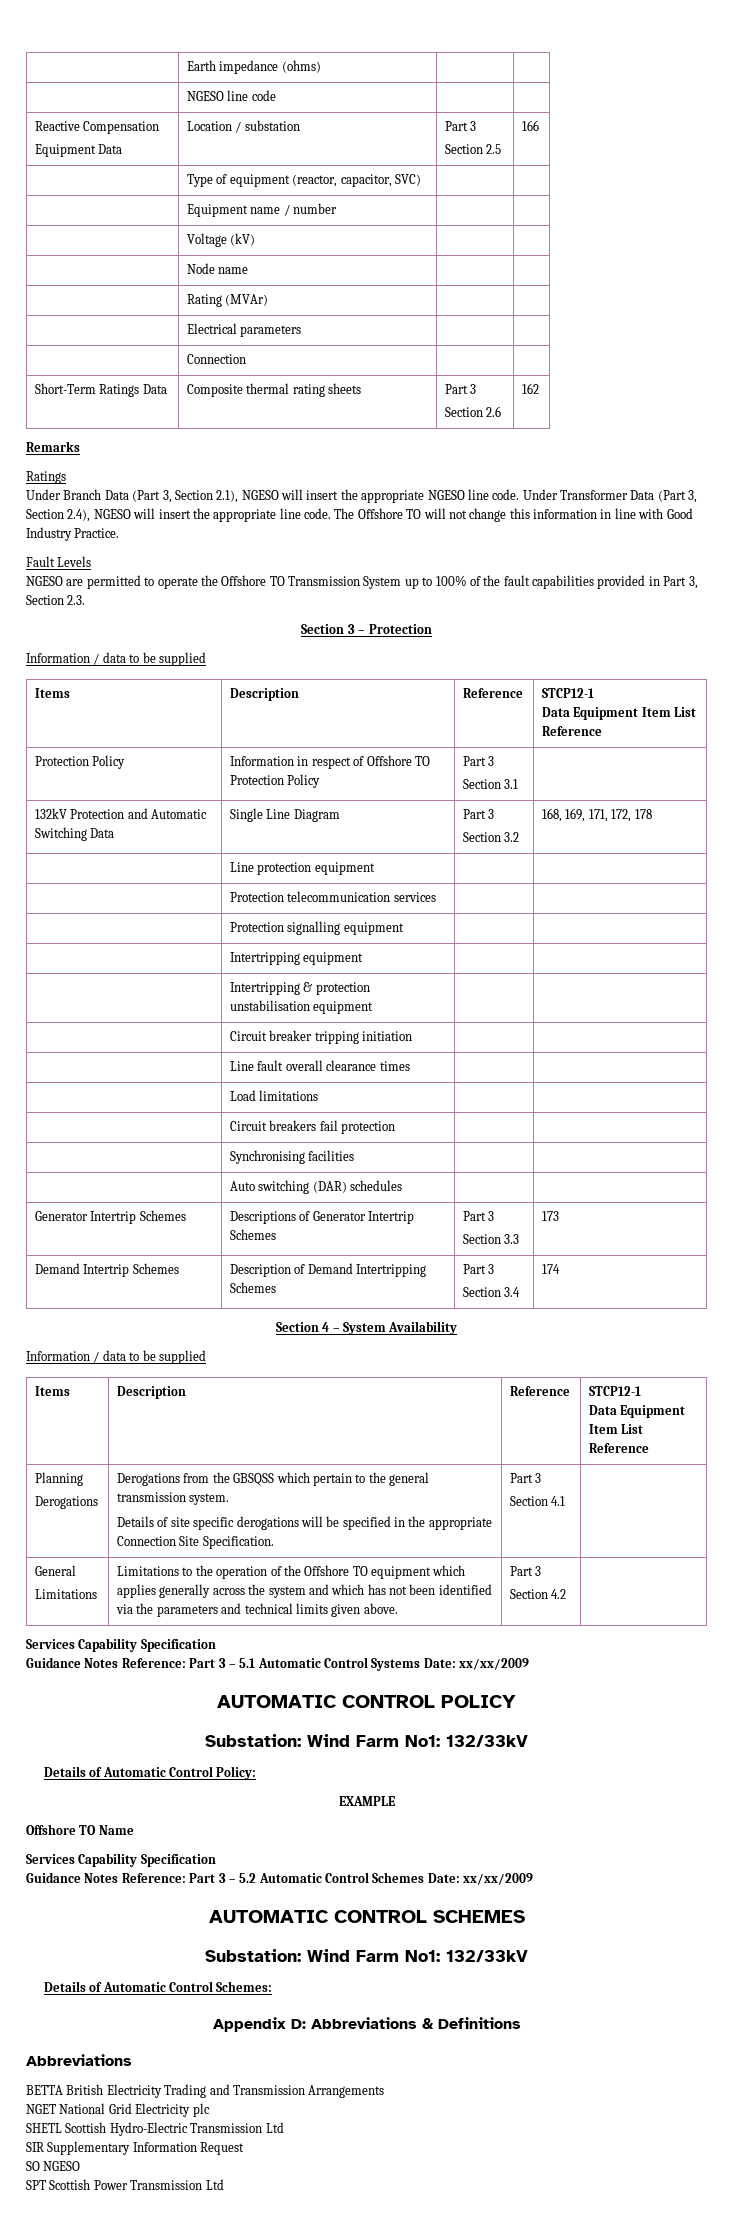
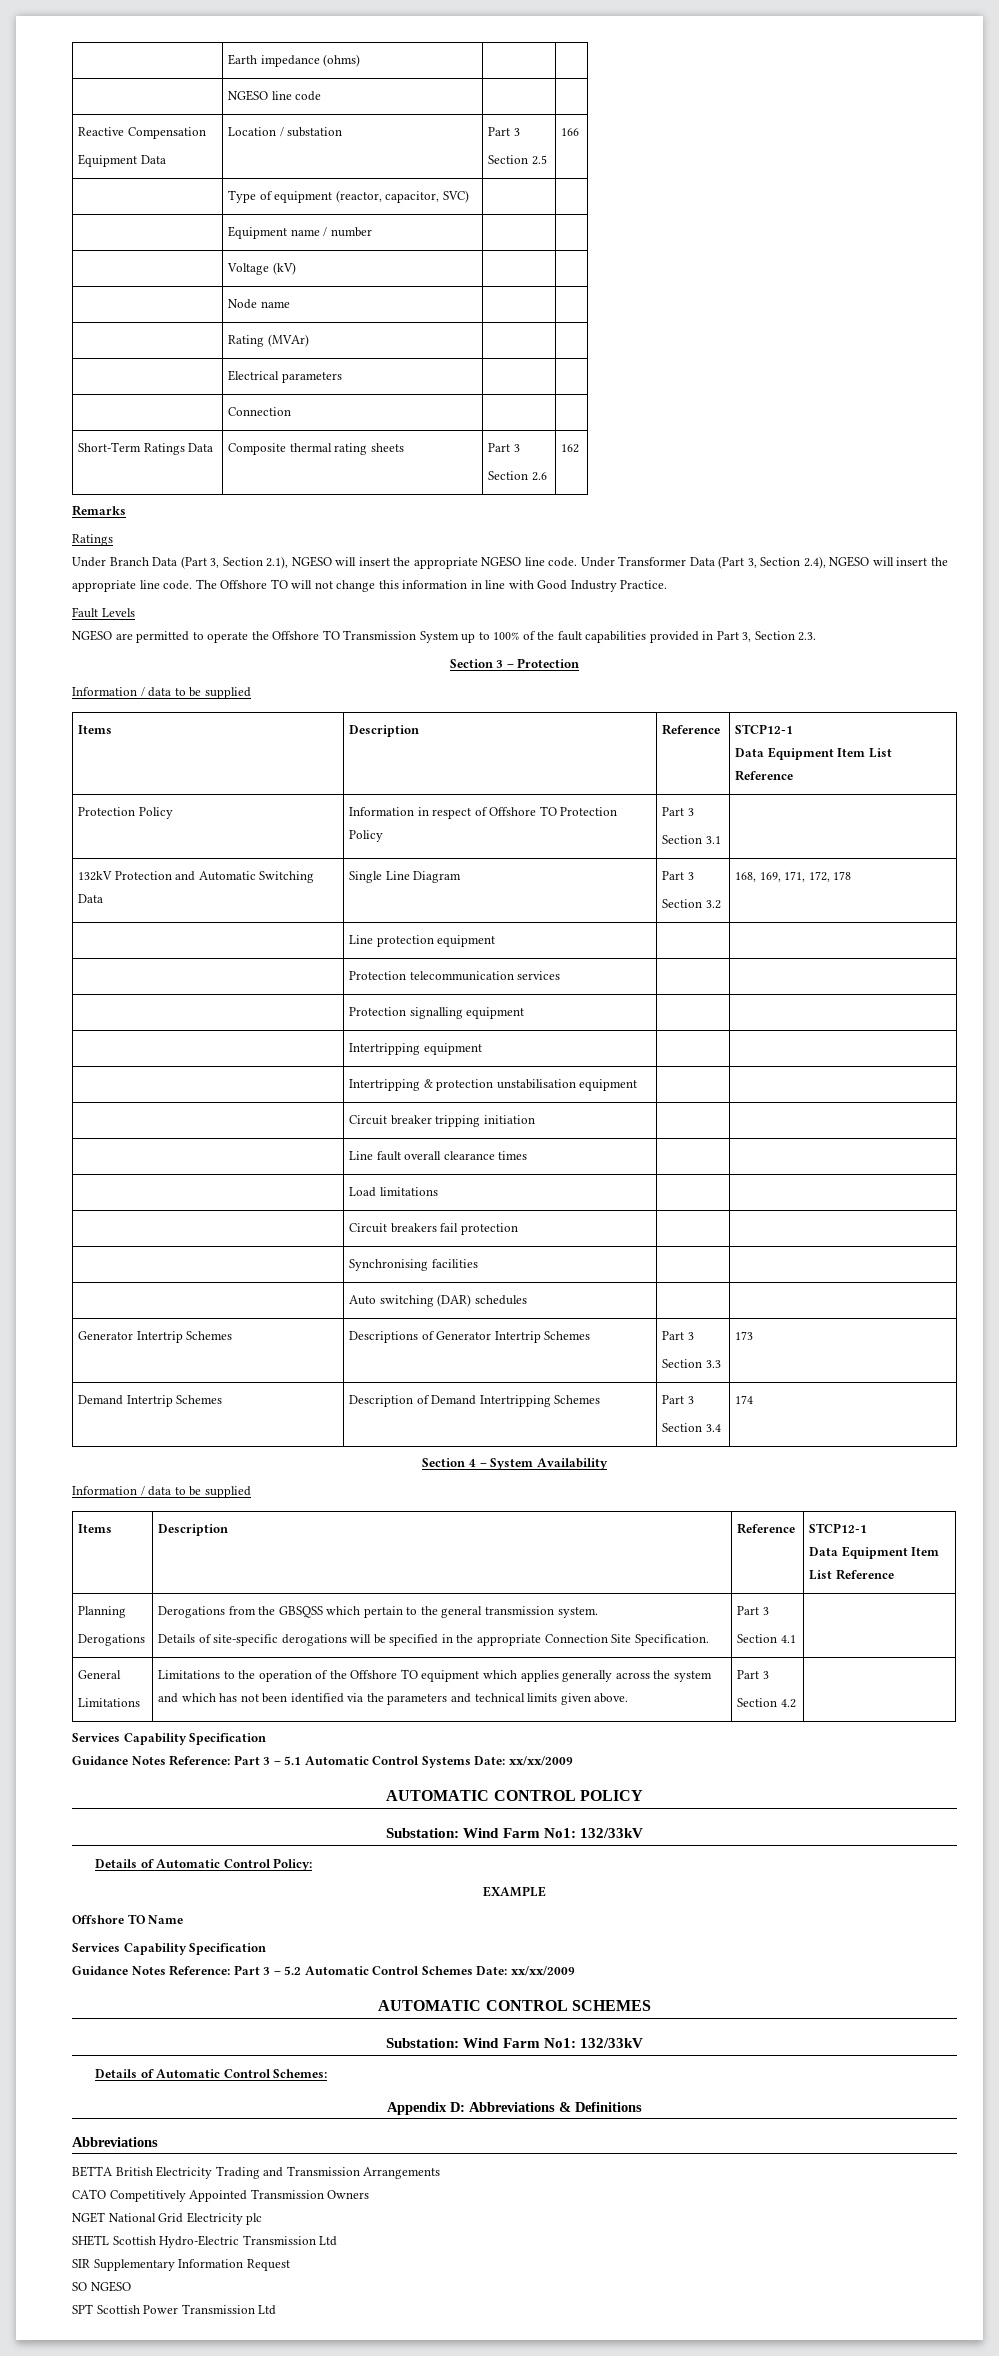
[170,1517,235,1530] site specific -> [213,1634,279,1646] site-specific
(385, 2091) none -> [72,2189,370,2202] // CATO Competitively Appointed Transmission Owners

